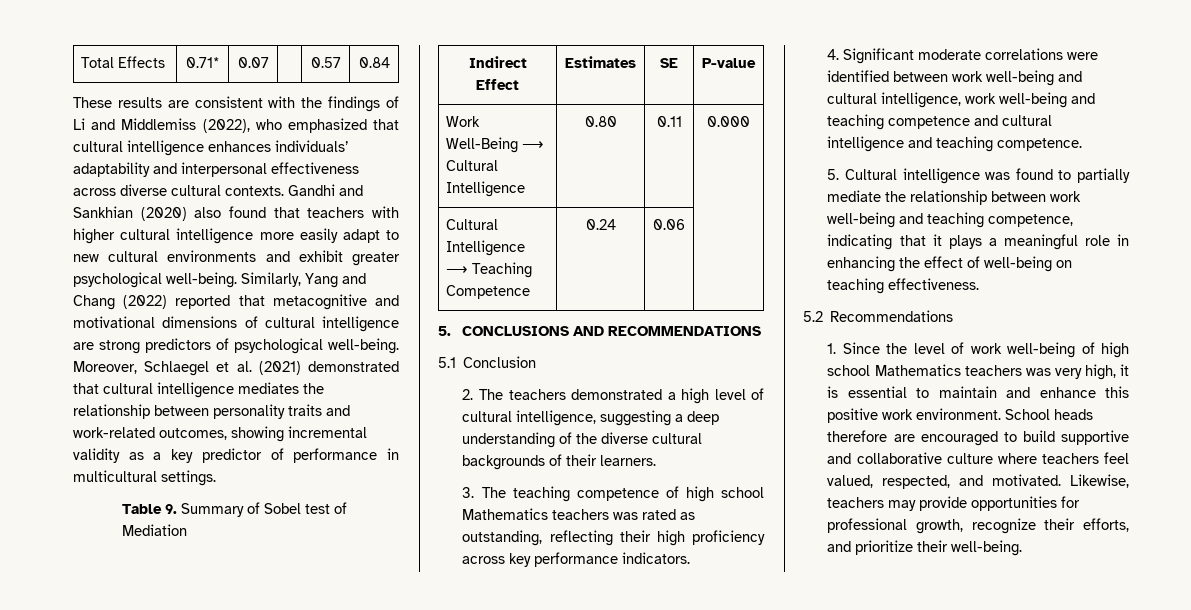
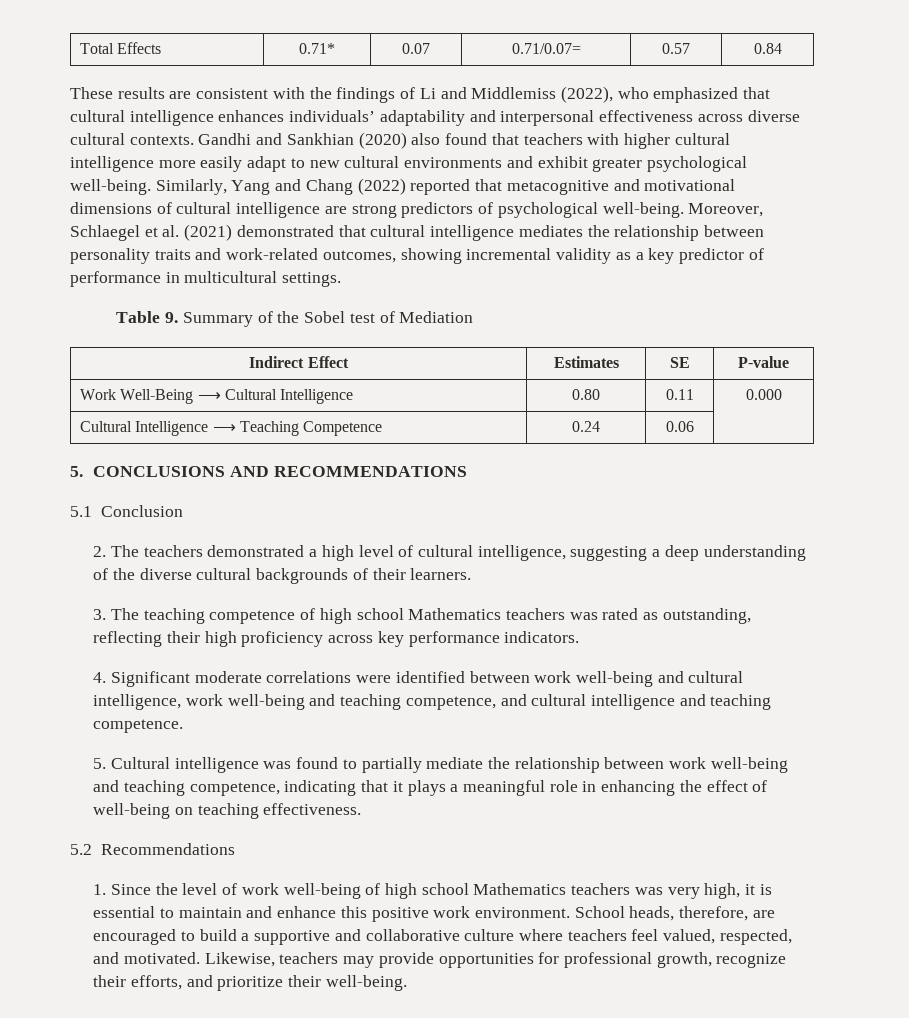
(269, 62) none -> [511,43,581,54] 0.71/0.07=
(260, 508) none -> [277,311,300,323] the
[888,116,971,129] competence -> [405,696,496,710] competence,
[1054,409,1094,420] [827,430,888,442] heads therefore -> [629,906,749,921] heads, therefore,
(1055, 436) none -> [241,933,250,941] a

